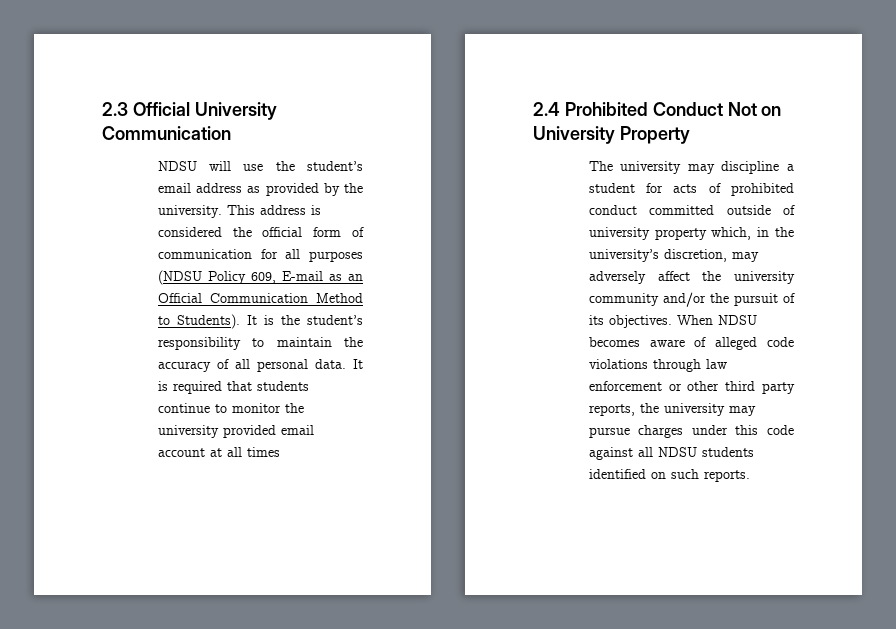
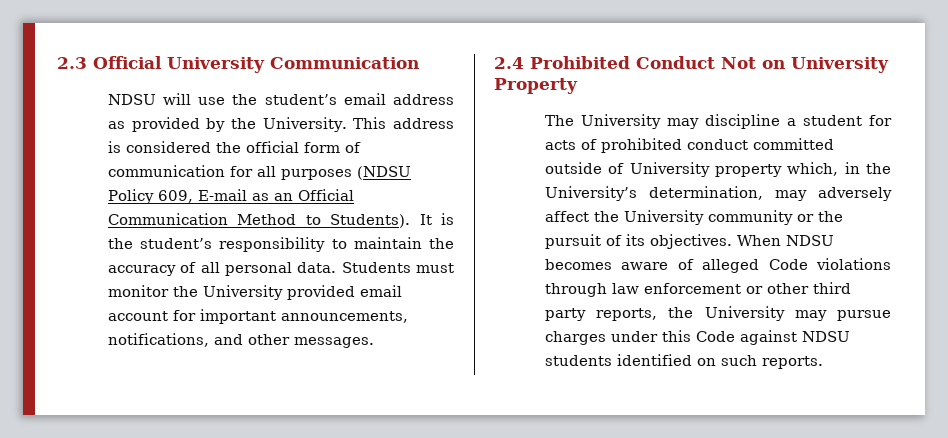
[157,205,222,218] university. -> [262,117,347,132] University.
[353,359,363,369] [157,381,309,394] [157,403,227,413] It is required that students continue to -> [341,262,454,273] Students must
[157,425,219,438] university -> [202,285,283,300] University
[209,447,280,457] at all times -> [172,309,408,324] [107,333,374,348] for important announcements, notifications, and other messages.
[620,161,682,174] university -> [580,114,661,129] University
[588,227,650,240] university -> [629,162,710,177] University
[588,249,727,262] university’s discretion, -> [544,186,763,201] University’s determination,
[734,271,795,284] [588,292,706,307] university community and/or -> [623,210,814,225] University community or
[767,337,794,347] code -> [768,259,808,270] Code
[663,403,725,416] university -> [704,306,785,321] University
[767,425,794,435] [588,447,653,460] code against all -> [695,330,797,345] Code against

